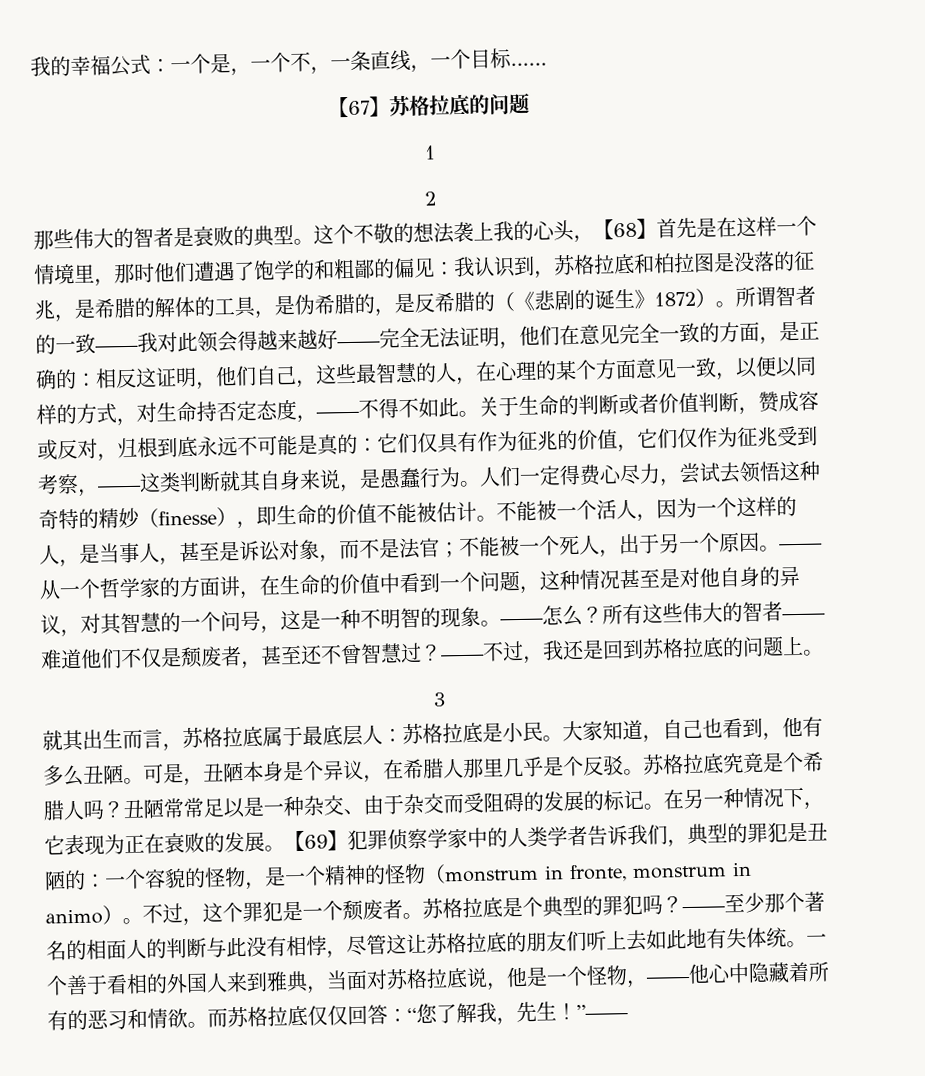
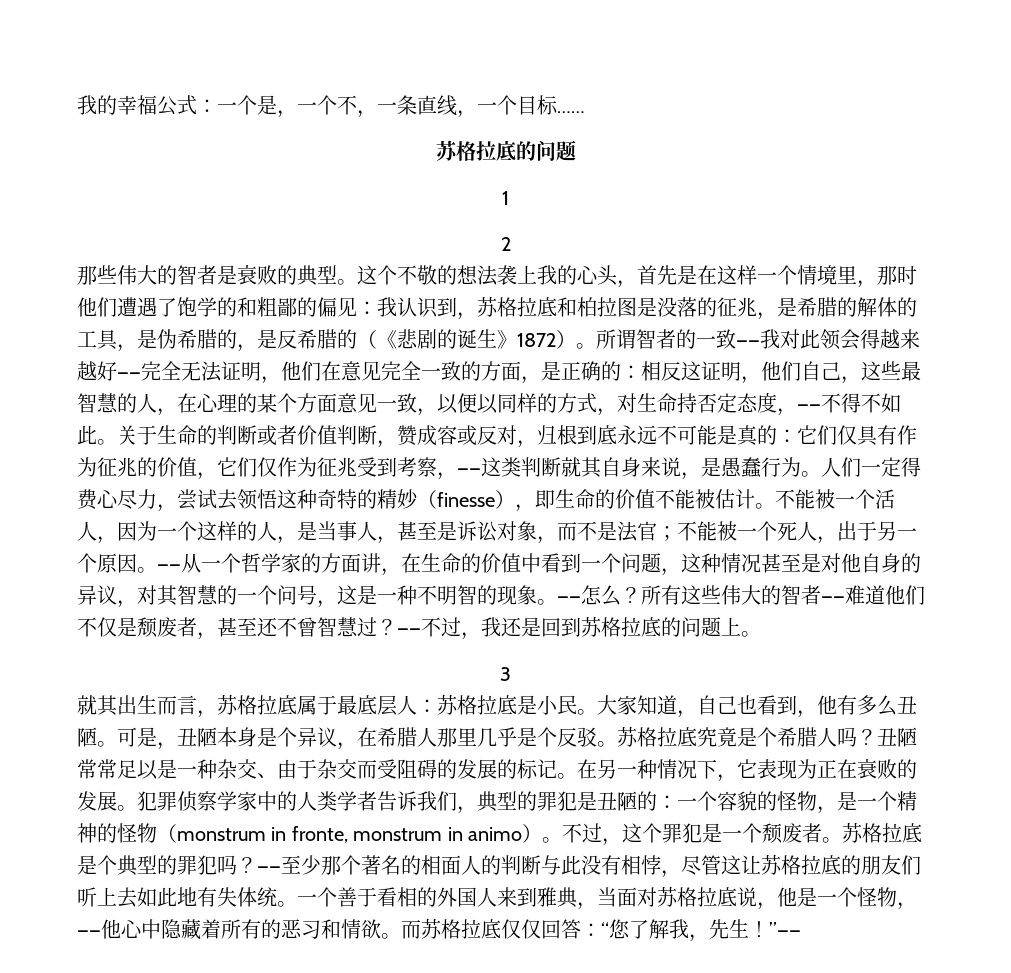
[328,96,390,118] 【67】 -> (585, 112) none
[593,218,657,240] 【68】 -> (637, 284) none
[284,830,348,852] 【69】 -> (137, 808) none

